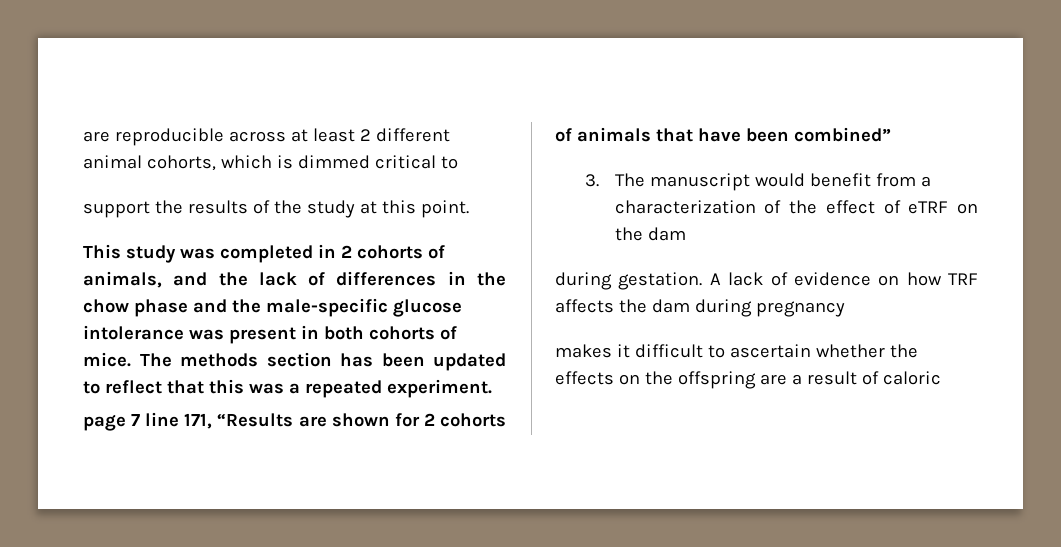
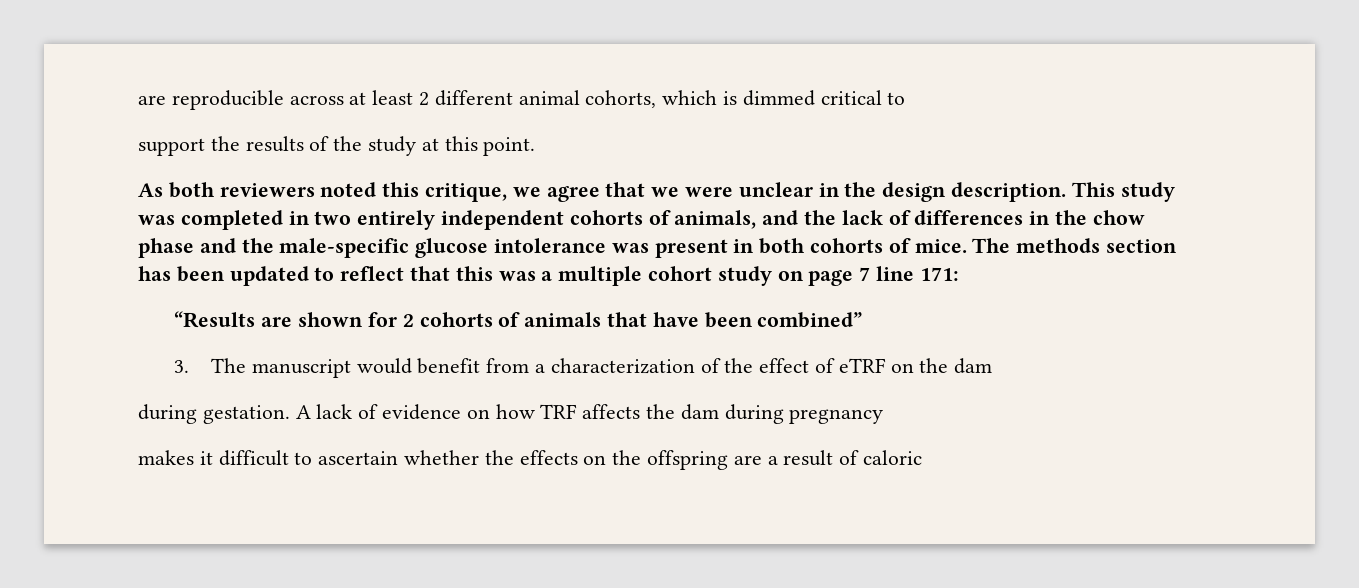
(469, 209) none -> [138,182,1067,202] As both reviewers noted this critique, we agree that we were unclear in the design description.
[340,245,352,258] 2 -> [314,210,565,230] two entirely independent
[304,379,492,398] repeated experiment. // -> [558,266,804,286] multiple cohort study on
[184,413,213,429] 171, -> [919,267,959,281] 171: //

